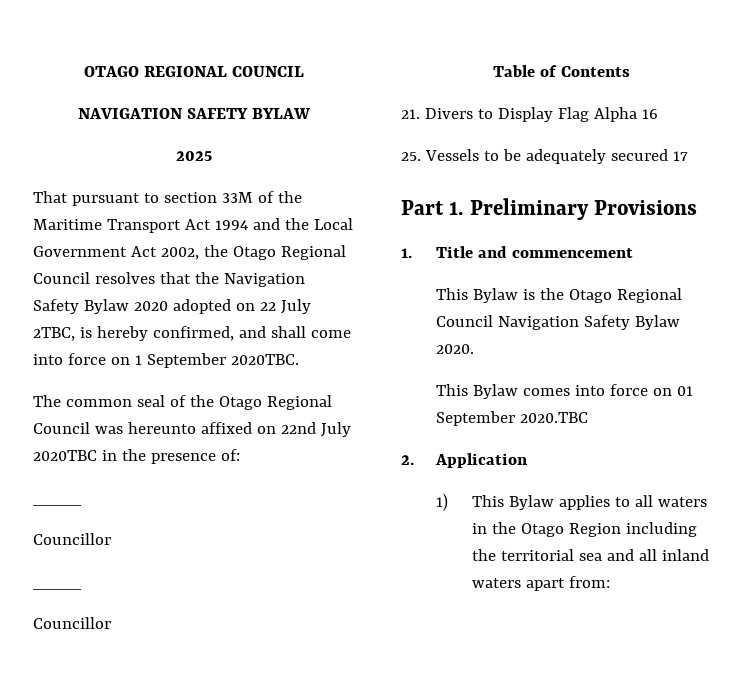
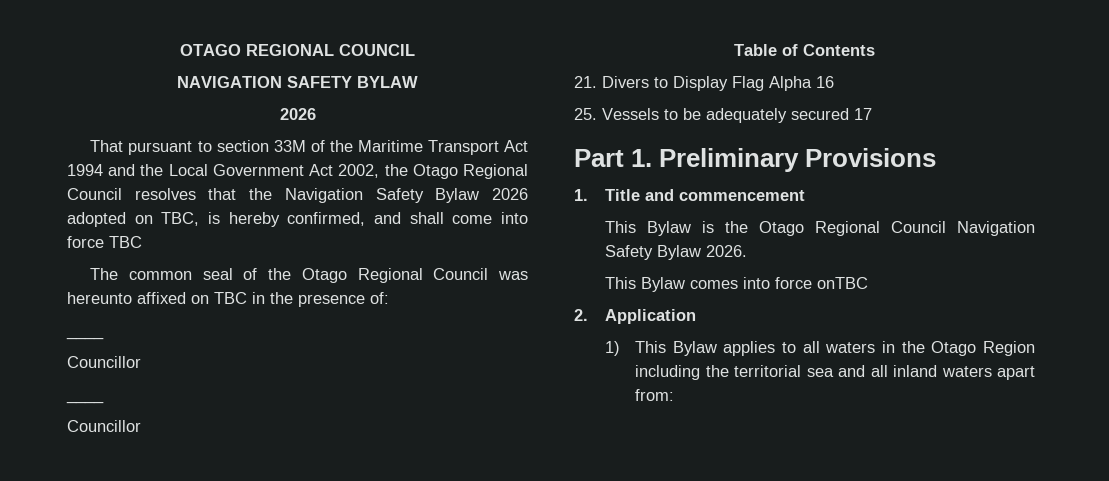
[175,151,212,161] 2025 -> [279,108,316,120] 2026
[133,301,168,311] 2020 -> [492,188,528,200] 2026
[259,299,311,314] [33,327,75,341] 22 July 2TBC, -> [161,212,200,226] TBC,
[110,353,299,368] on 1 September 2020TBC. -> [109,236,142,248] TBC
[280,422,351,437] [33,450,97,461] 22nd July 2020TBC -> [214,292,247,304] TBC
[436,344,475,354] 2020. -> [705,245,747,257] 2026.
[653,386,694,396] [436,411,589,426] on 01 September 2020.TBC -> [816,277,868,289] onTBC

